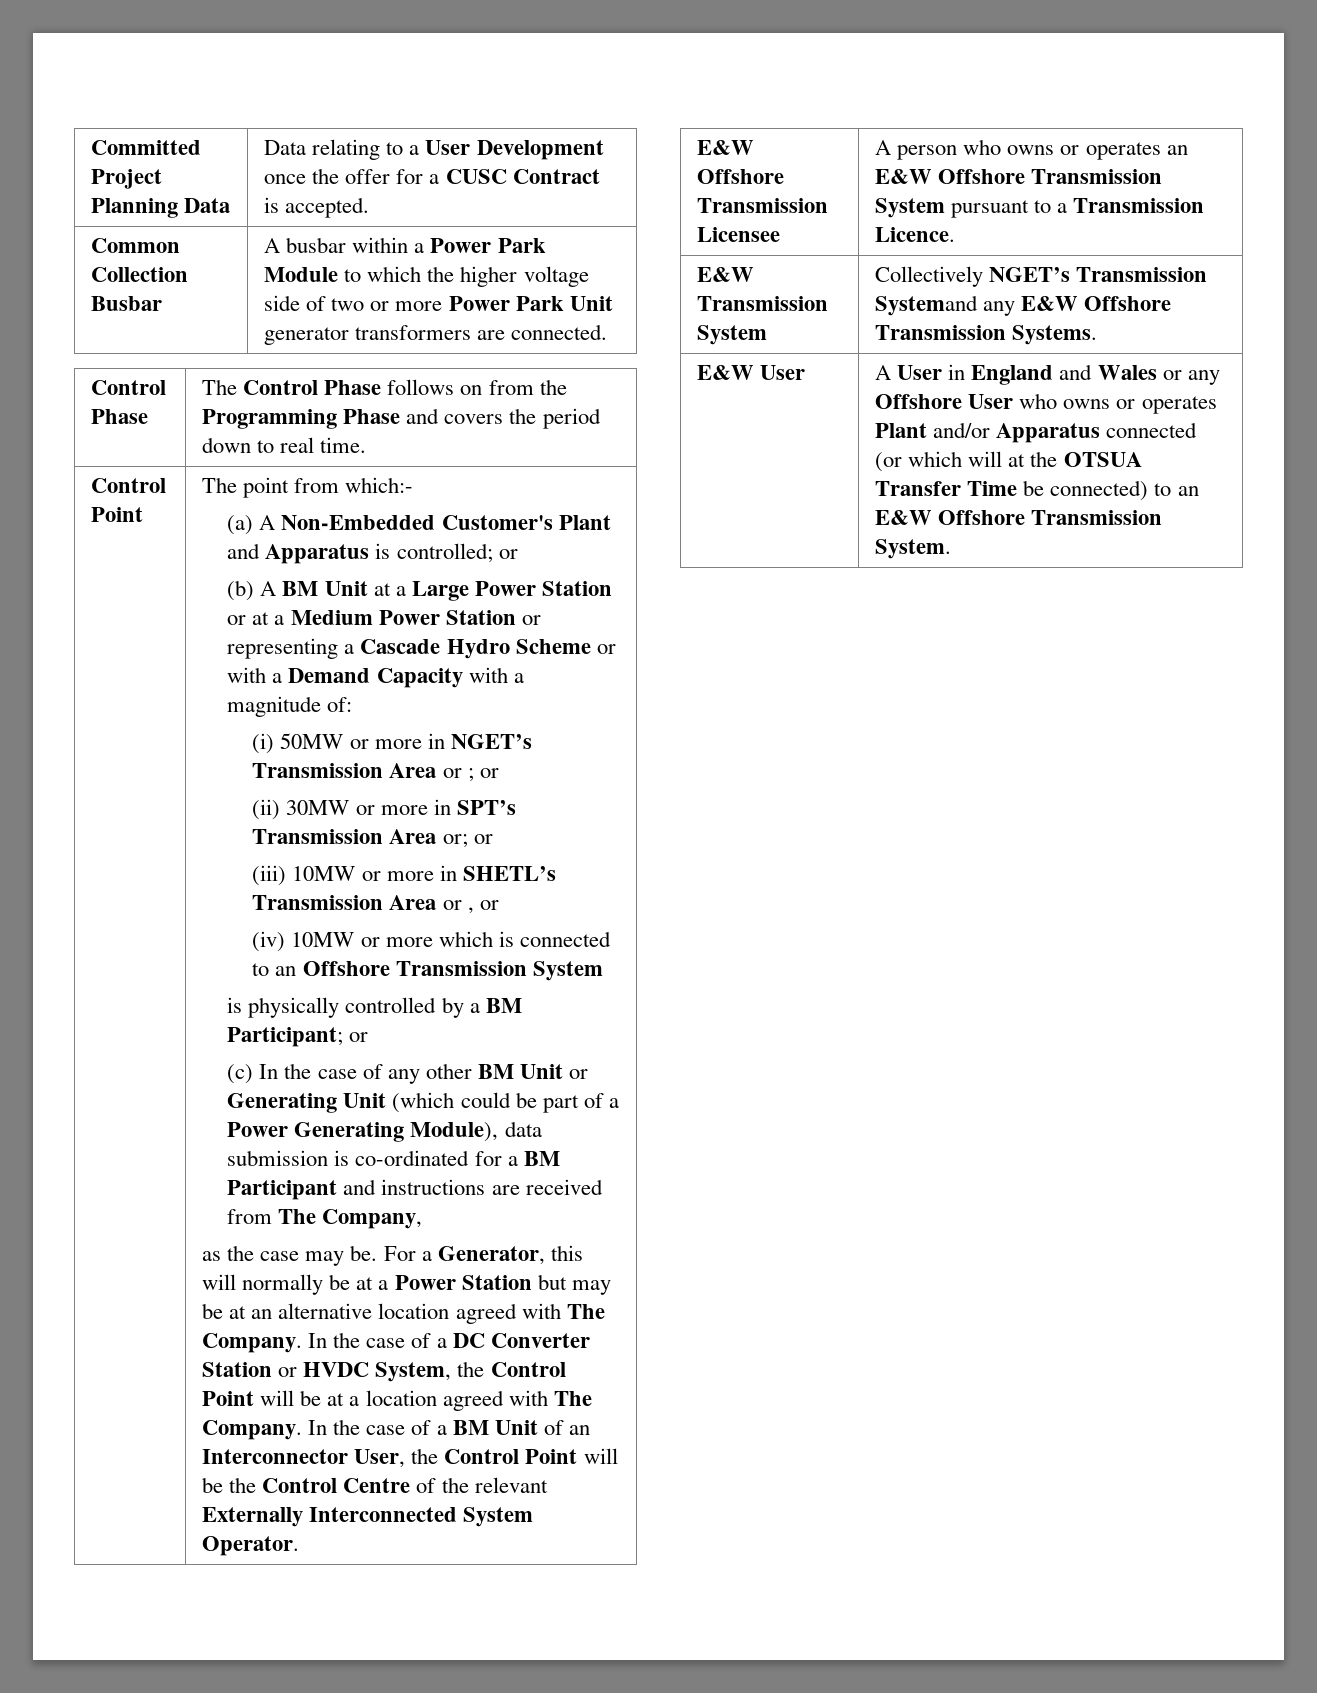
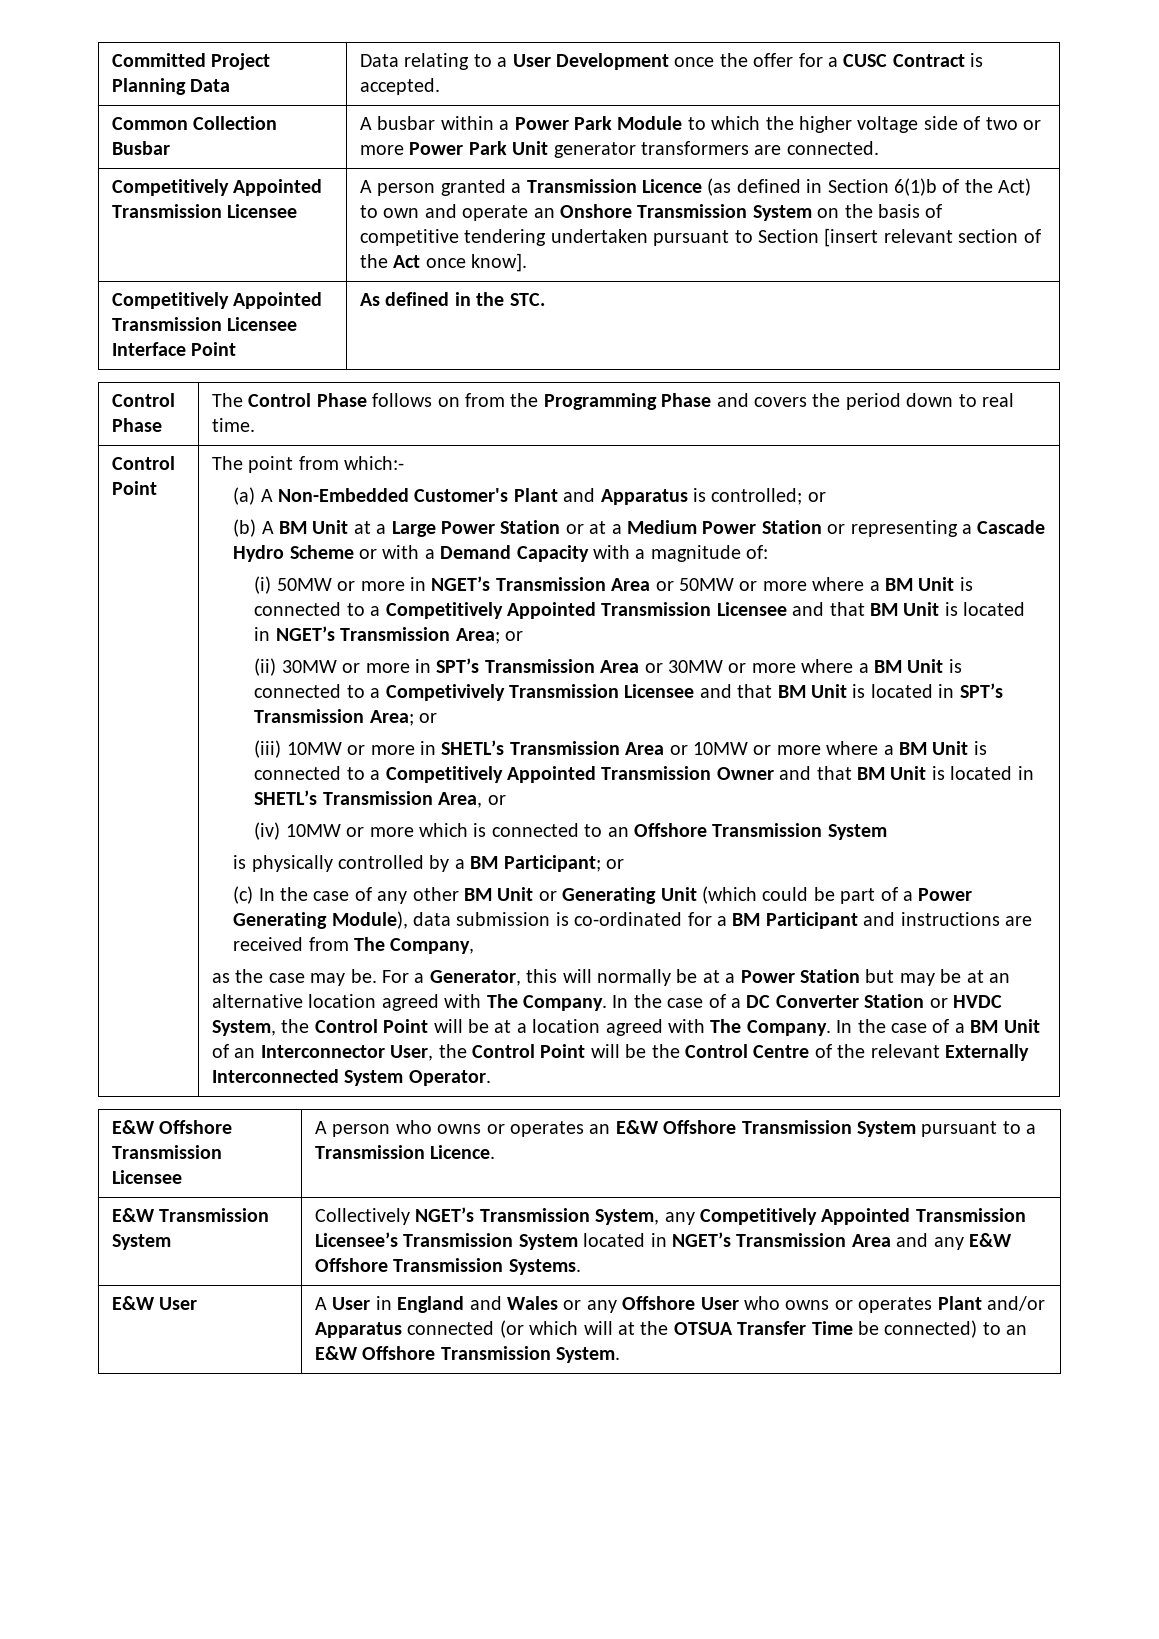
(608, 332) none -> [111,179,323,196] [111,204,298,218] [359,178,1032,196] [359,204,943,221] [359,228,1041,247] [359,253,528,272] [111,292,323,309] [111,317,298,331] [111,342,237,356] [359,292,545,306] // Competitively Appointed Transmission Licensee | A person granted a Transmission Licence (as defined in Section 6(1)b of the Act) to own and operate an Onshore Transmission System on the basis of competitive tendering undertaken pursuant to Section [insert relevant section of the Act once know]. // Competitively Appointed Transmission Licensee Interface Point | As defined in the STC.
[467,768,474,782] ; -> [679,577,973,591] [254,602,1026,619] [254,626,500,644] 50MW or more where a BM Unit is connected to a Competitively Appointed Transmission Licensee and that BM Unit is located in NGET’s Transmission Area;
[442,834,468,848] or; -> [644,659,962,673] [254,683,1003,701] [254,709,414,726] or 30MW or more where a BM Unit is connected to a Competivively Transmission Licensee and that BM Unit is located in SPT’s Transmission Area;
[467,907,474,914] , -> [693,741,987,755] [254,766,1034,783] [254,790,483,808] 10MW or more where a BM Unit is connected to a Competitively Appointed Transmission Owner and that BM Unit is located in SHETL’s Transmission Area,
[875,295,979,316] Systemand -> [595,1208,1026,1225] [314,1232,929,1250] System, any Competitively Appointed Transmission Licensee’s Transmission System located in NGET’s Transmission Area and

